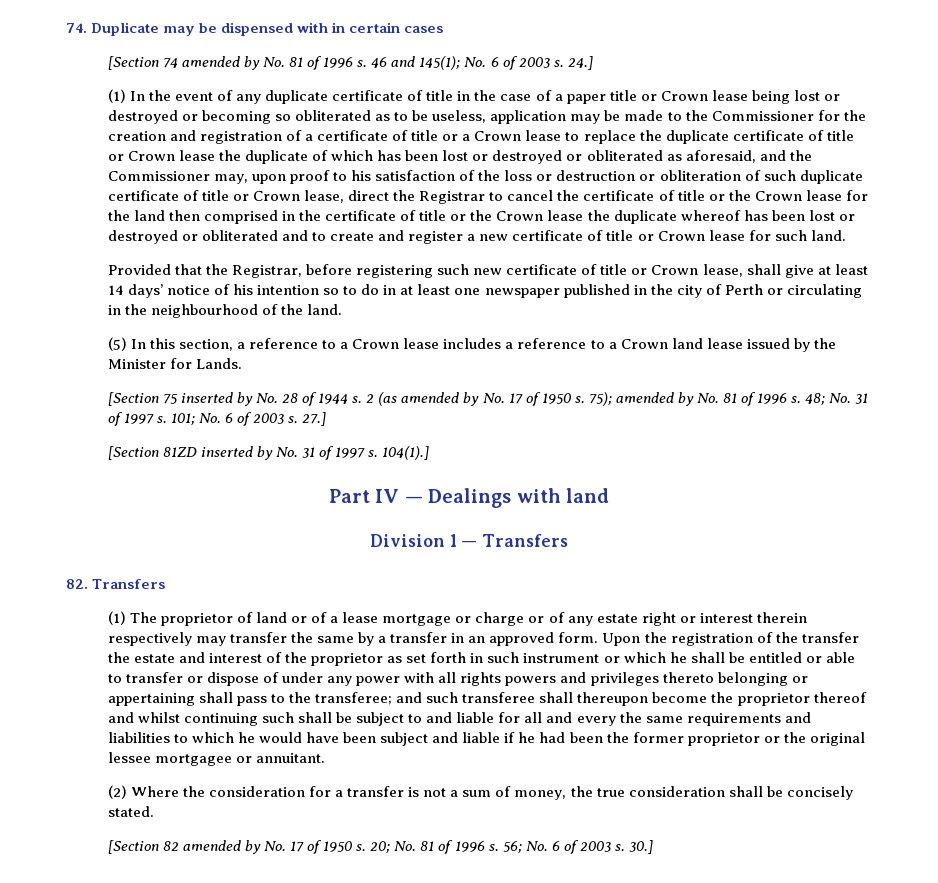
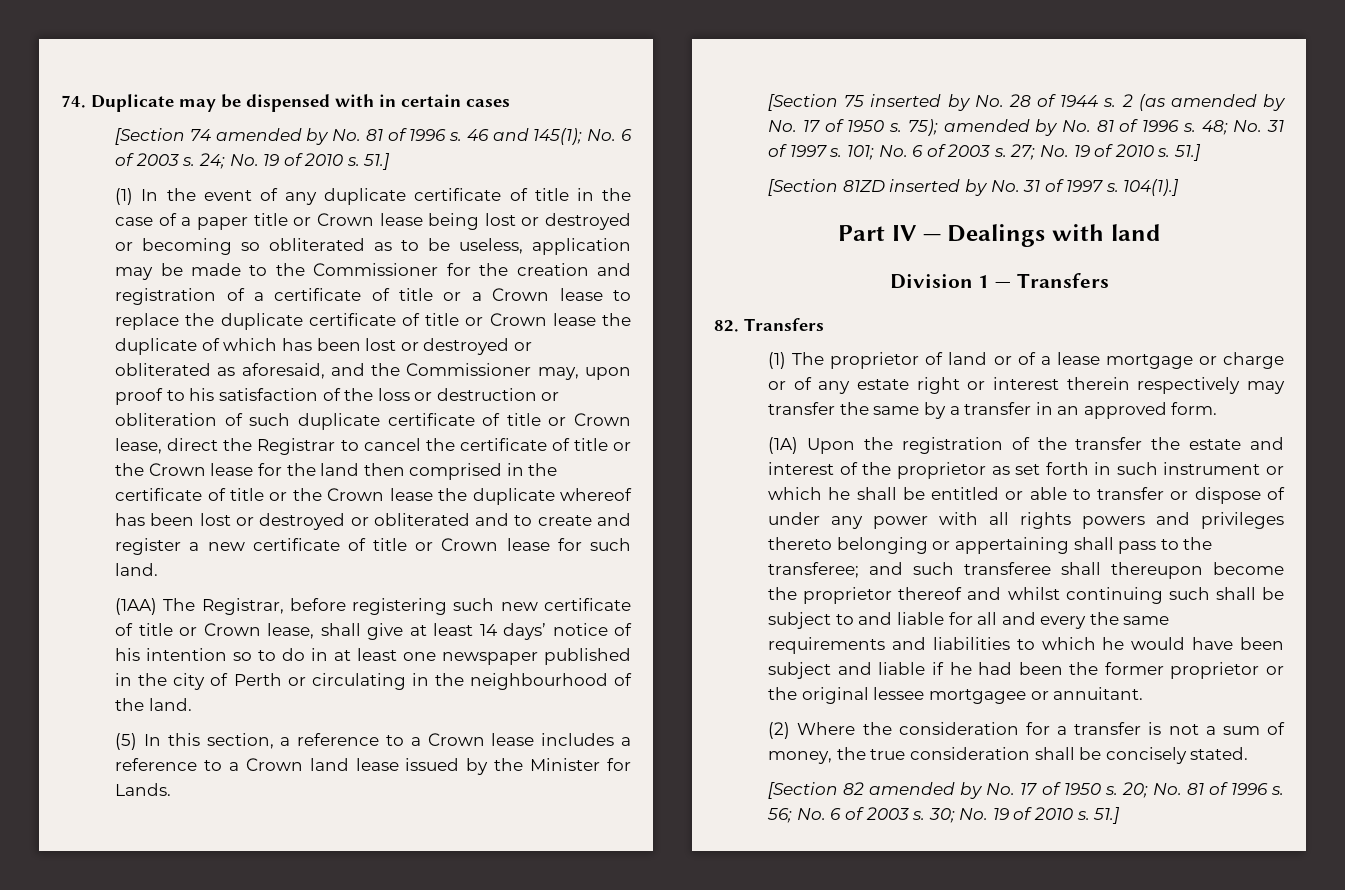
[567,56,593,70] 24.] -> [198,153,391,170] 24; No. 19 of 2010 s. 51.]
[107,264,228,275] Provided that the -> [115,598,196,615] (1AA) The
[302,412,327,426] 27.] -> [1010,144,1202,161] 27; No. 19 of 2010 s. 51.]
(599, 637) none -> [768,437,799,454] // (1A)
[628,840,653,854] 30.] -> [928,807,1121,824] 30; No. 19 of 2010 s. 51.]

